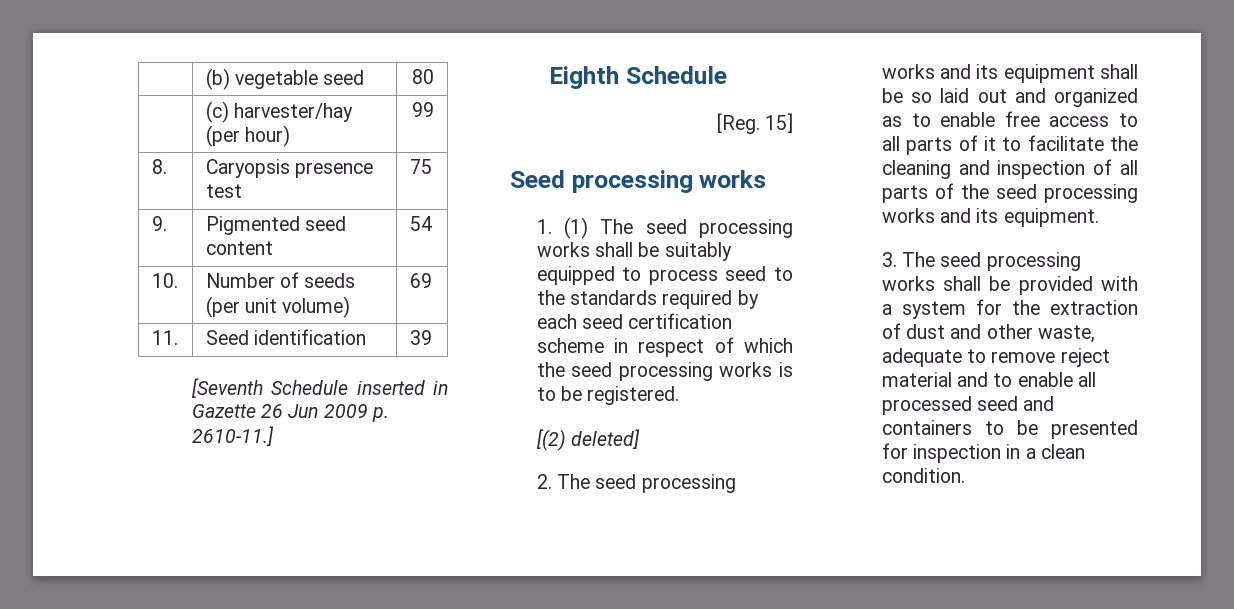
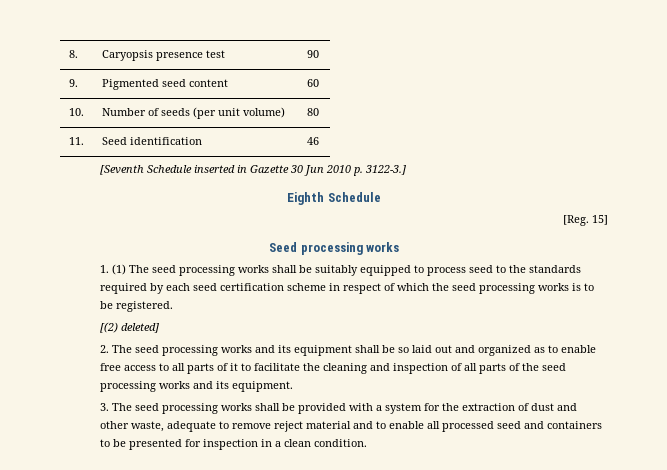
[205,68,365,90] [412,69,435,84] [205,101,353,123] [205,125,290,147] [412,102,435,117] | (b) vegetable seed | 80 // | (c) harvester/hay (per hour) | 99 // -> (68, 54) none
[409,159,432,174] 75 -> [306,50,319,58] 90
[409,216,432,231] 54 -> [306,79,319,87] 60
[409,273,432,288] 69 -> [306,108,319,116] 80
[409,330,432,345] 39 -> [306,137,319,145] 46
[261,404,389,422] [191,426,274,446] 26 Jun 2009 p. 2610-11.] -> [290,165,407,176] 30 Jun 2010 p. 3122-3.]

